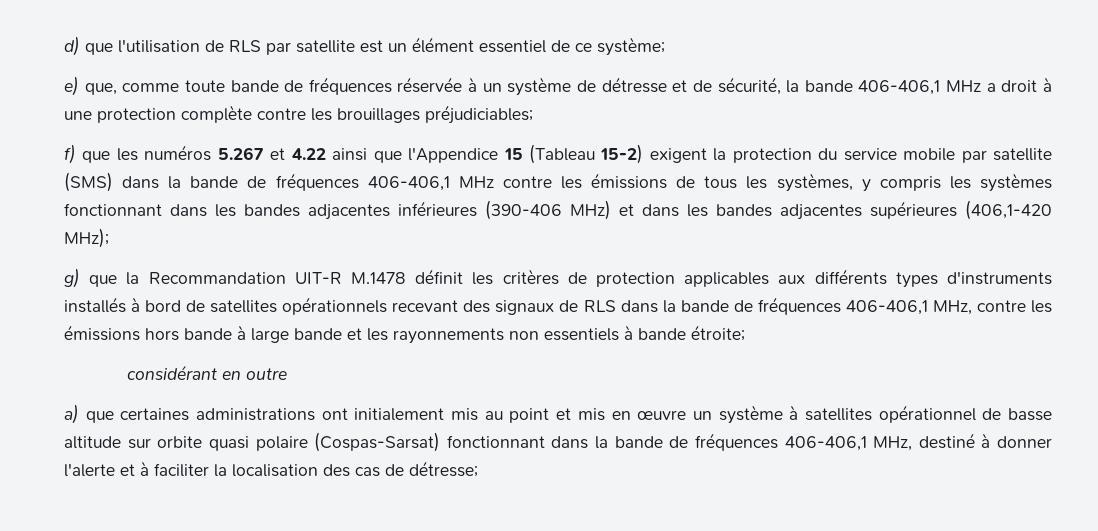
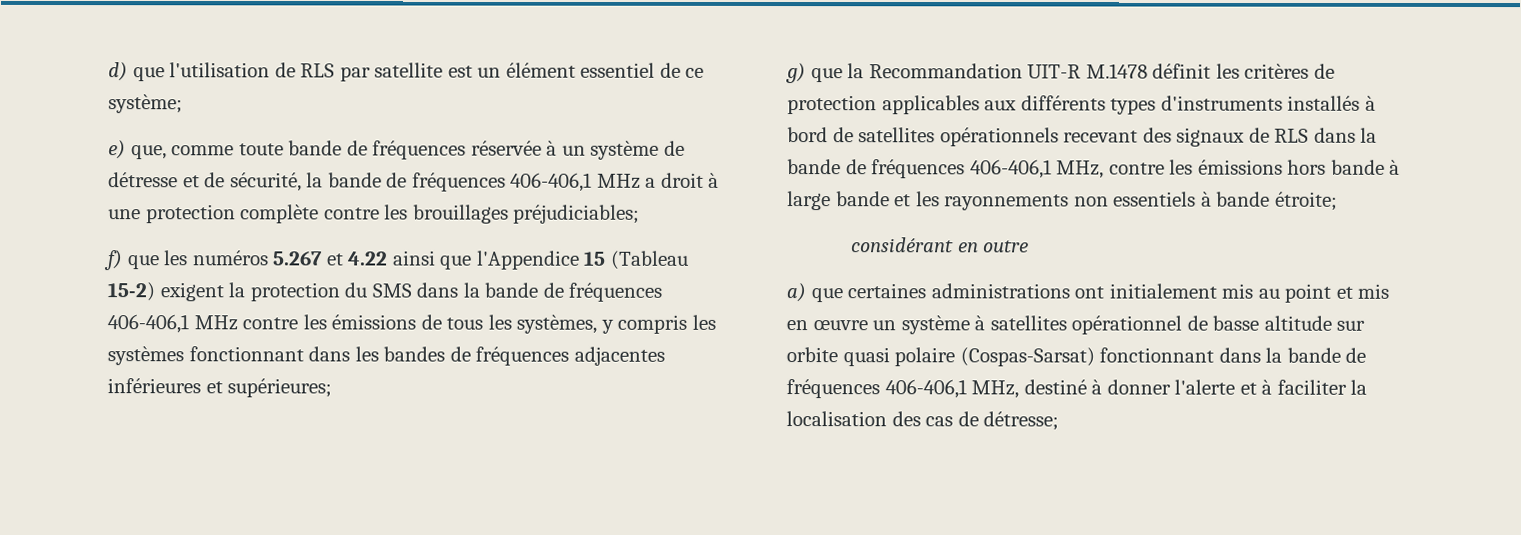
(853, 86) none -> [386,172,506,192] de fréquences
[843,148,1053,163] [64,172,113,192] service mobile par satellite (SMS) -> [371,283,412,298] SMS
[308,200,1052,220] [64,228,109,248] adjacentes inférieures (390-406 MHz) et dans les bandes adjacentes supérieures (406,1-420 MHz); -> [449,346,665,366] [107,378,333,398] de fréquences adjacentes inférieures et supérieures;

